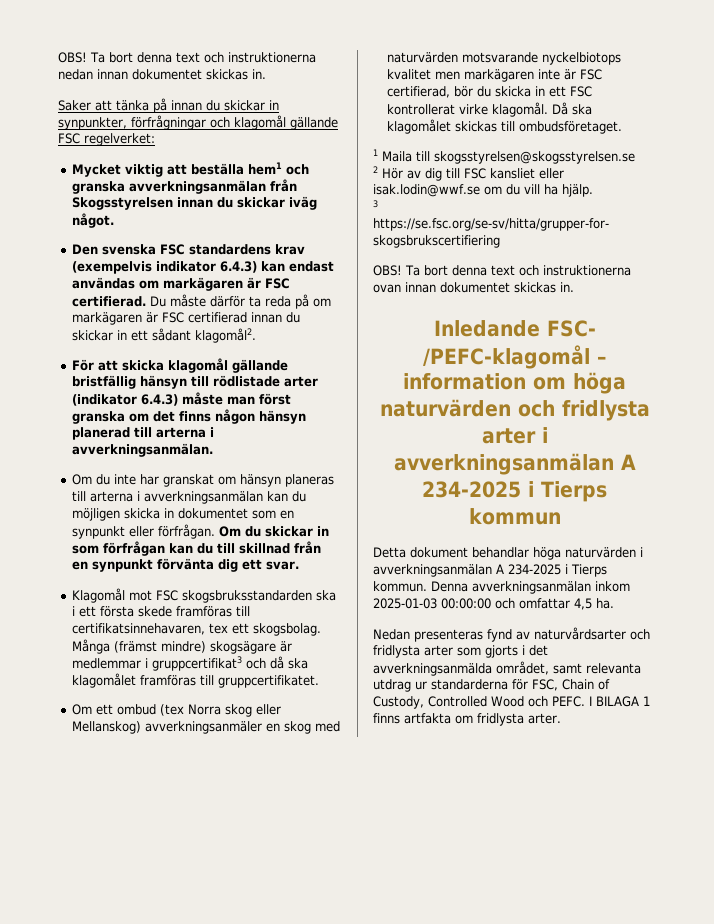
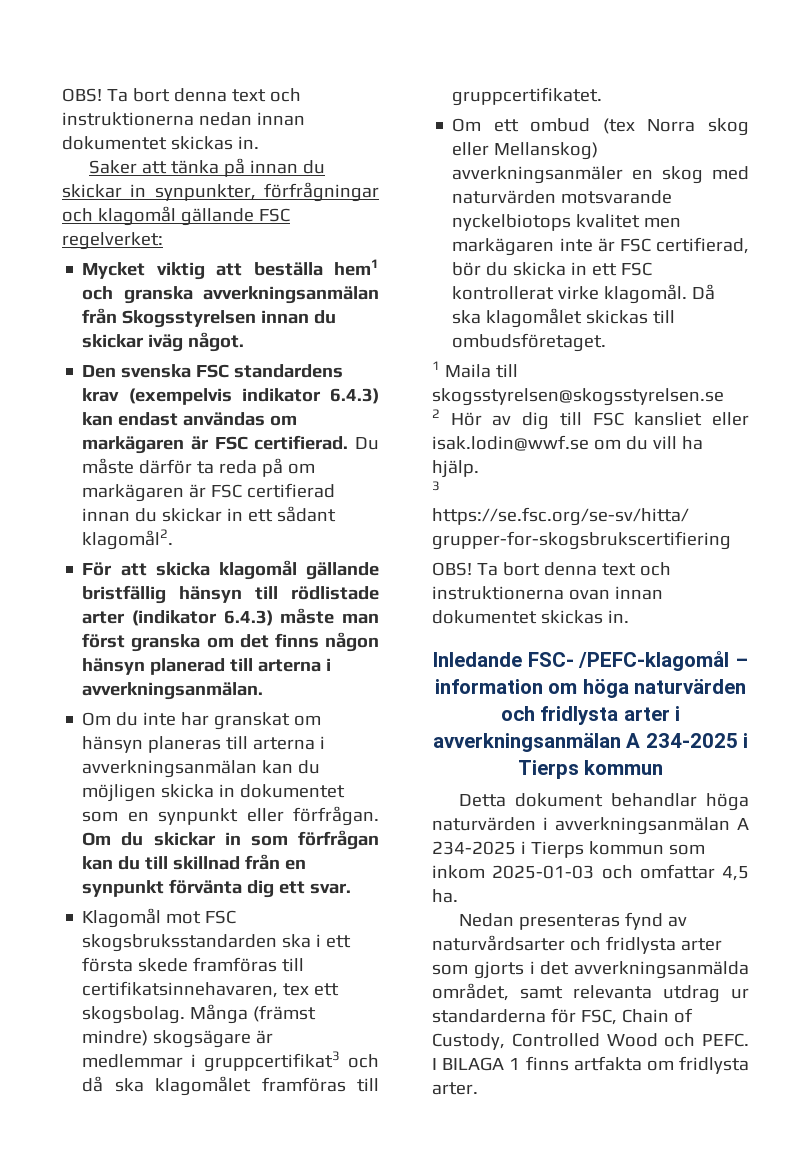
[373,581,591,594] kommun. Denna avverkningsanmälan -> [588,841,705,855] kommun som
[441,598,491,609] 00:00:00 -> (595, 872) none

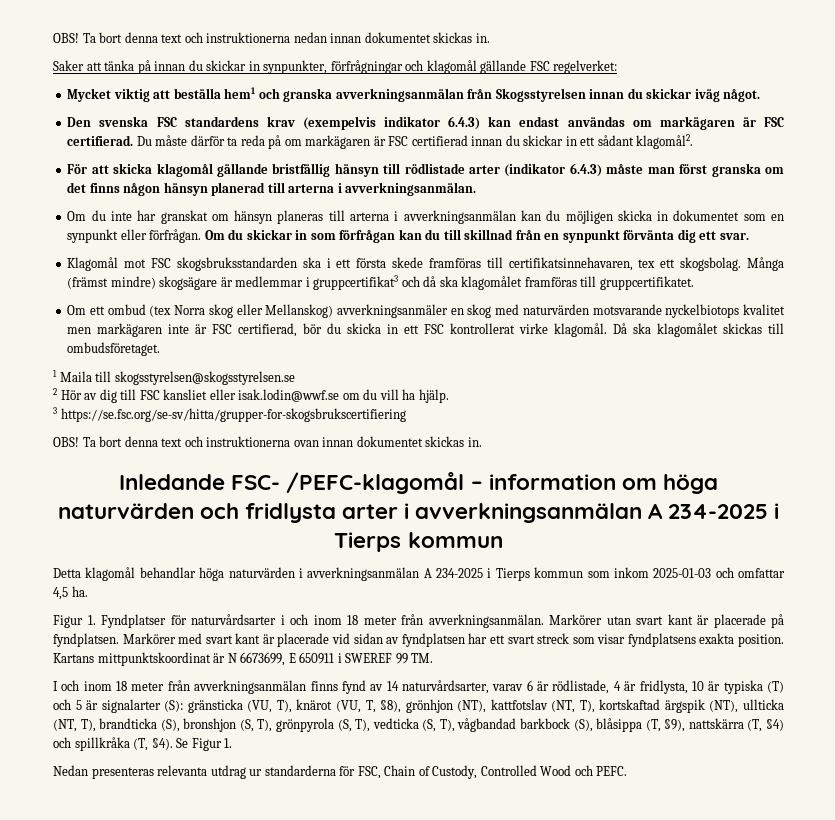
[514,793,603,807] dokument -> [85,567,136,581] klagomål
[458,912,687,930] [432,935,722,954] [432,961,749,979] [432,983,563,1001] Nedan presenteras fynd av naturvårdsarter och fridlysta arter som gjorts i det avverkningsanmälda området, samt -> [53,614,784,628] [53,633,784,647] [53,652,434,666] [53,680,785,694] [53,699,784,713] [53,718,784,732] [53,737,233,751] [53,765,154,779] Figur 1. Fyndplatser för naturvårdsarter i och inom 18 meter från avverkningsanmälan. Markörer utan svart kant är placerade på fyndplatsen. Markörer med svart kant är placerade vid sidan av fyndplatsen har ett svart streck som visar fyndplatsens exakta position. Kartans mittpunktskoordinat är N 6673699, E 650911 i SWEREF 99 TM. // I och inom 18 meter från avverkningsanmälan finns fynd av 14 naturvårdsarter, varav 6 är rödlistade, 4 är fridlysta, 10 är typiska (T) och 5 är signalarter (S): gränsticka (VU, T), knärot (VU, T, §8), grönhjon (NT), kattfotslav (NT, T), kortskaftad ärgspik (NT), ullticka (NT, T), brandticka (S), bronshjon (S, T), grönpyrola (S, T), vedticka (S, T), vågbandad barkbock (S), blåsippa (T, §9), nattskärra (T, §4) och spillkråka (T, §4). Se Figur 1. // Nedan presenteras
[432,1056,749,1074] [432,1082,478,1095] I BILAGA 1 finns artfakta om fridlysta arter. -> (628, 771) none

